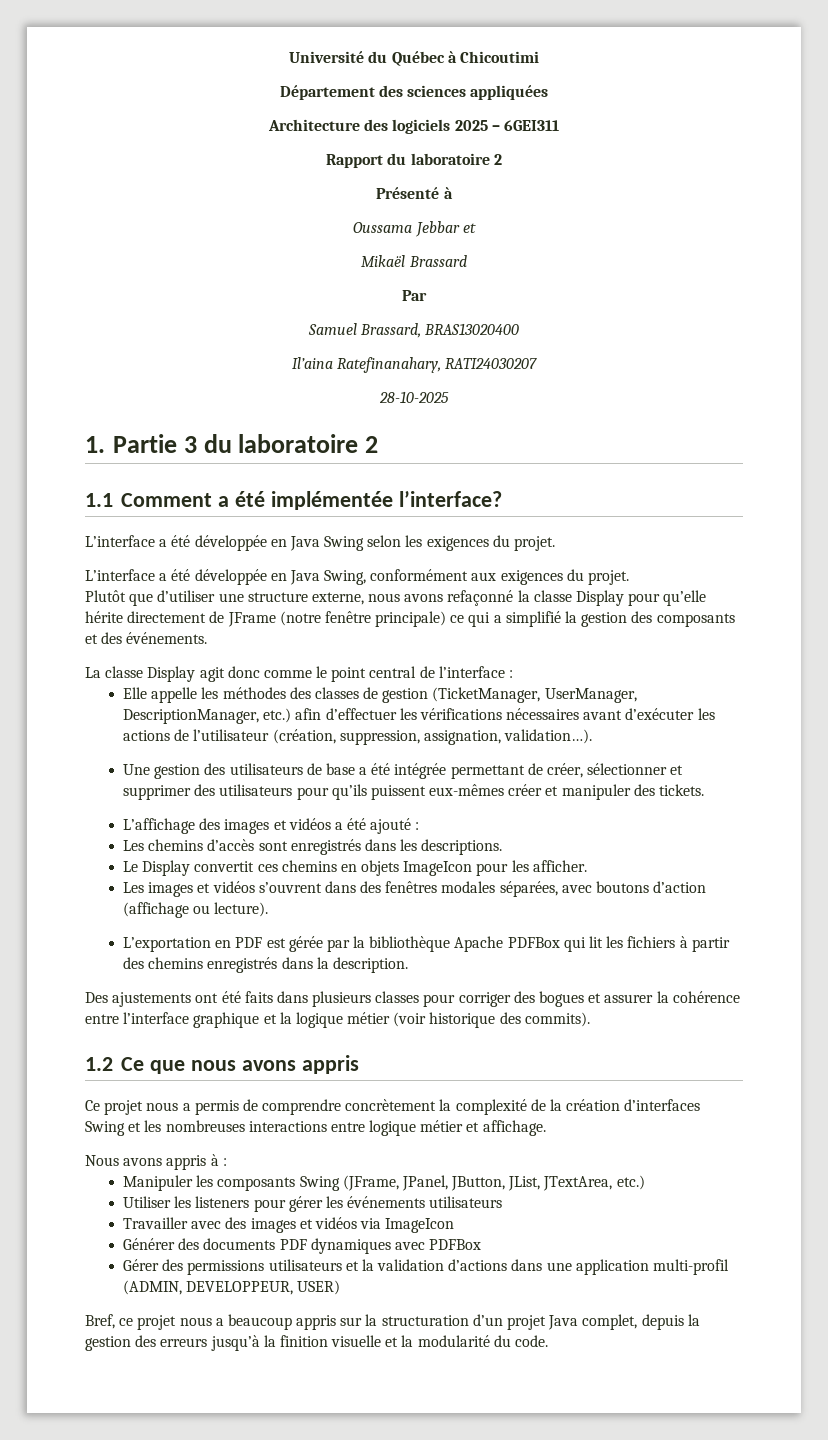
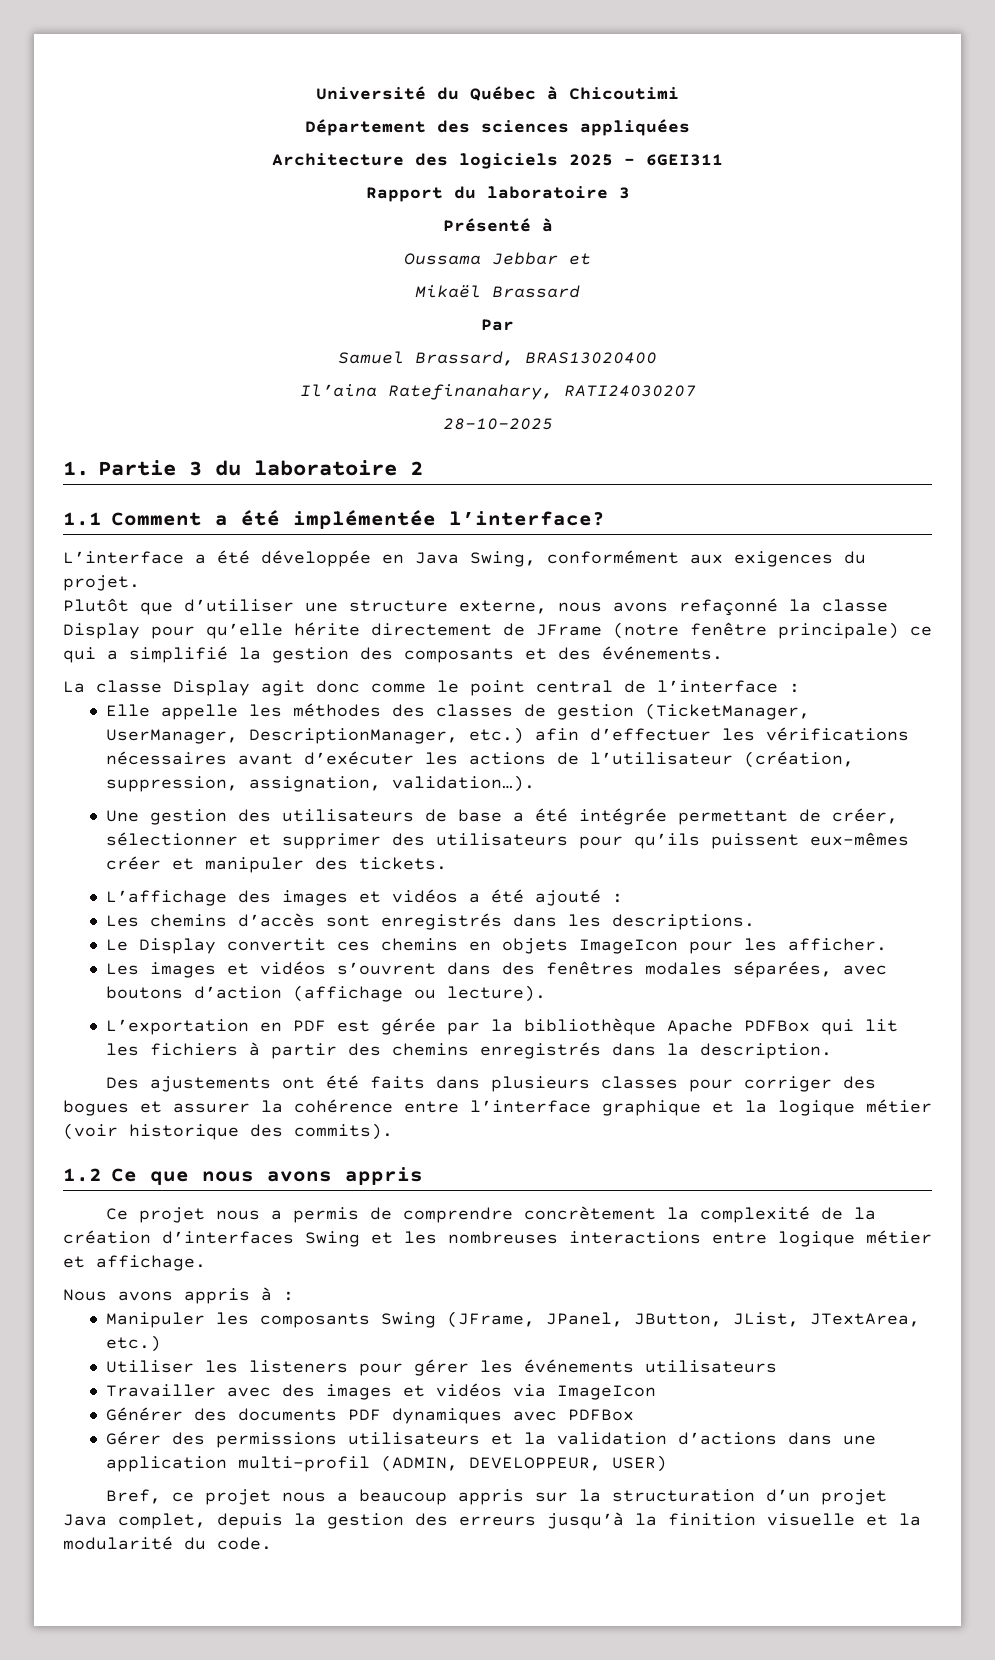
[493,154,502,165] 2 -> [618,187,630,199] 3
[85,535,556,551] // L’interface a été développée en Java Swing selon les exigences du projet. -> (605, 518) none

